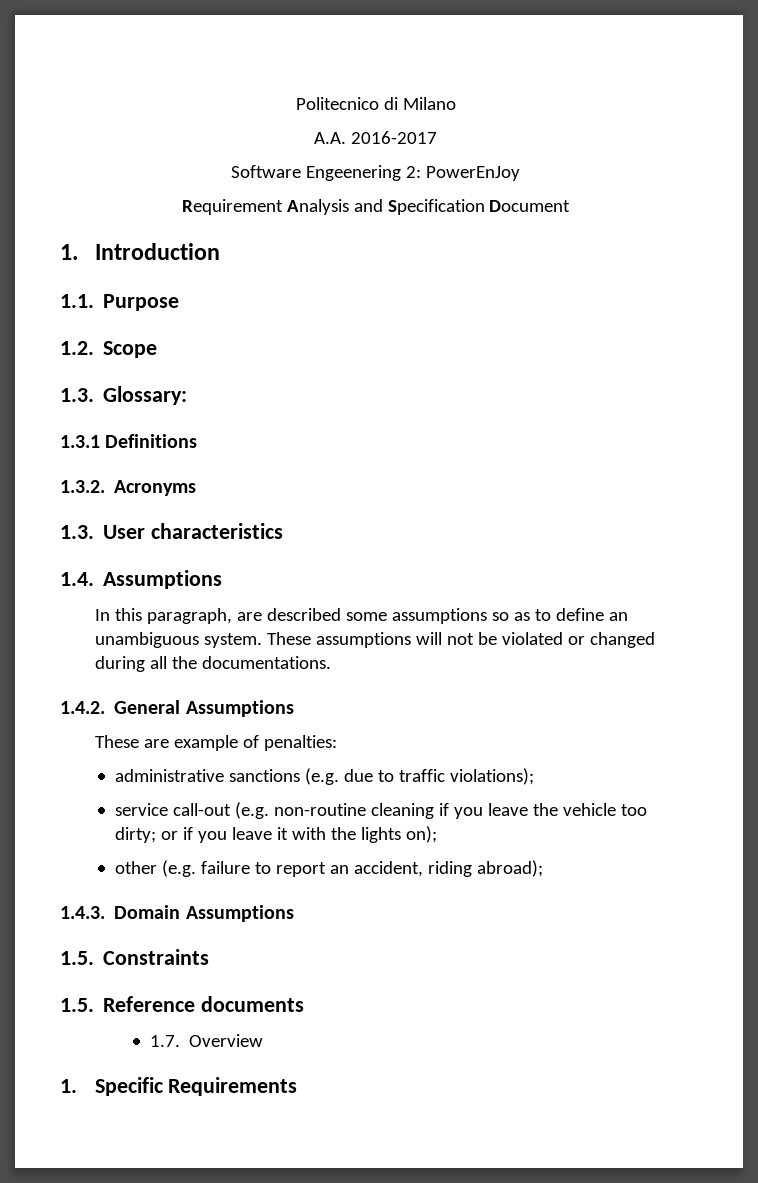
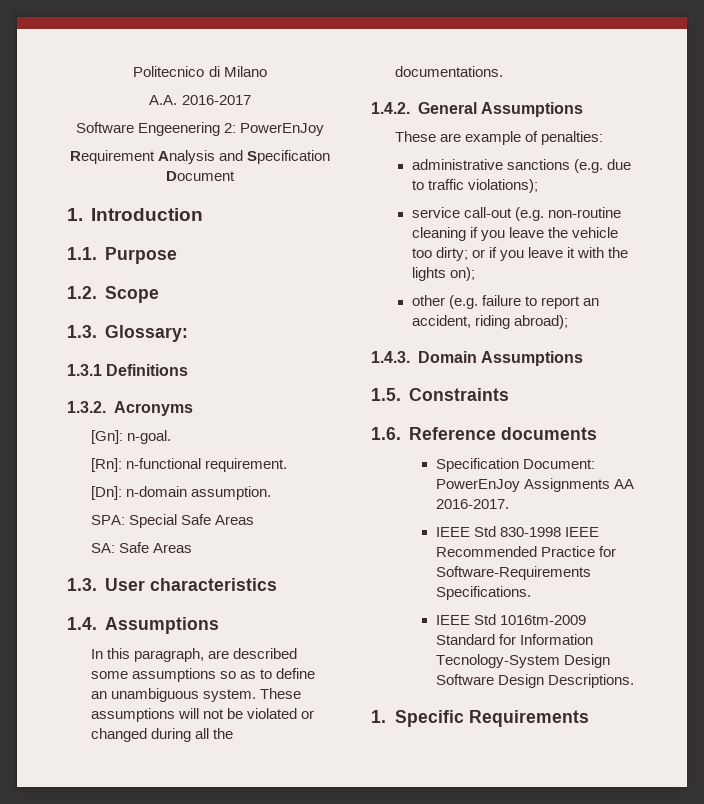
(197, 488) none -> [91,430,172,444] [91,458,288,472] [91,486,272,500] [91,514,255,528] [91,542,193,553] // [Gn]: n-goal. // [Rn]: n-functional requirement. // [Dn]: n-domain assumption. // SPA: Special Safe Areas // SA: Safe Areas
[60,998,94,1012] 1.5. -> [371,427,401,440] 1.6.
[149,1034,263,1047] 1.7. Overview -> [435,458,596,472] [435,478,635,492] [435,499,509,509] [435,526,600,537] [435,546,617,557] [435,566,591,580] [435,586,531,600] [435,614,587,625] [435,634,594,645] [435,654,611,668] [435,674,635,688] Specification Document: PowerEnJoy Assignments AA 2016-2017. // IEEE Std 830-1998 IEEE Recommended Practice for Software-Requirements Specifications. // IEEE Std 1016tm-2009 Standard for Information Tecnology-System Design Software Design Descriptions.

